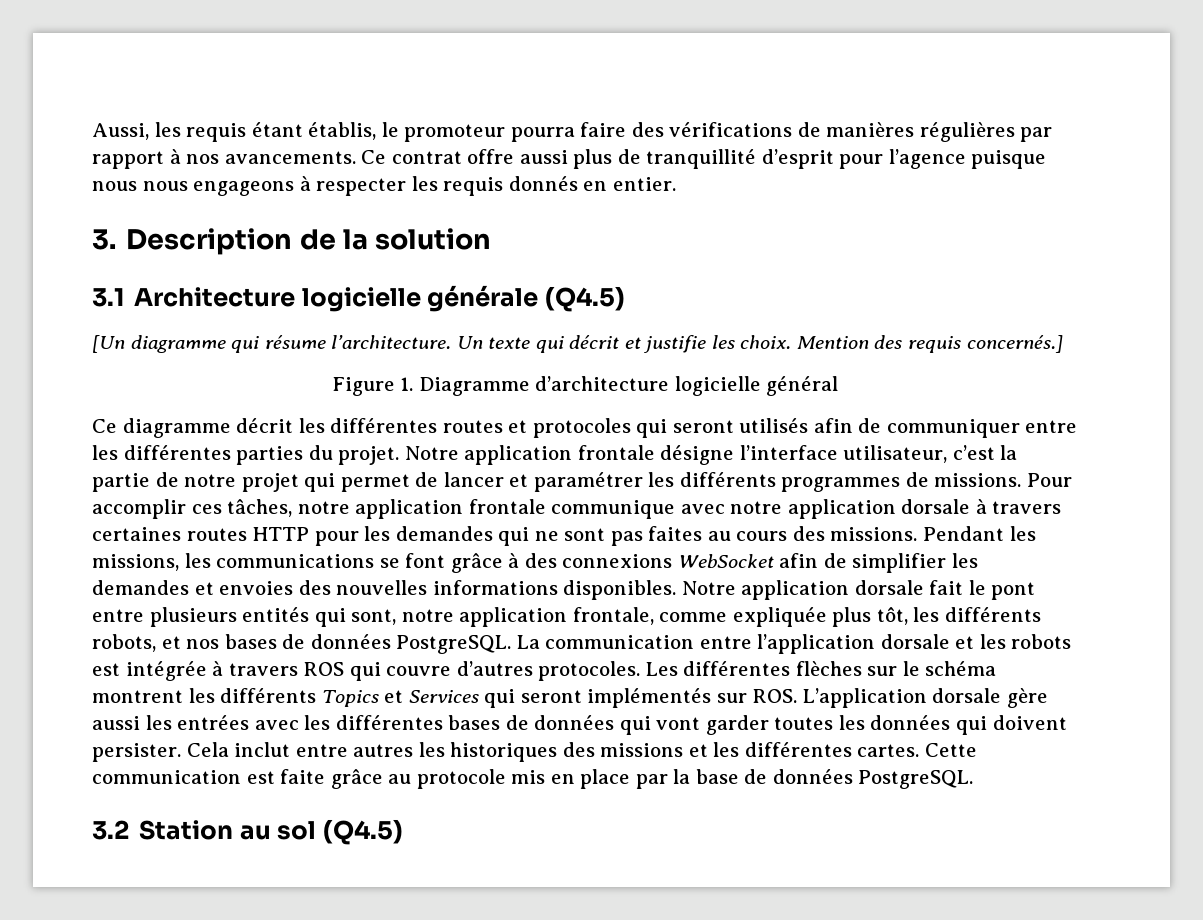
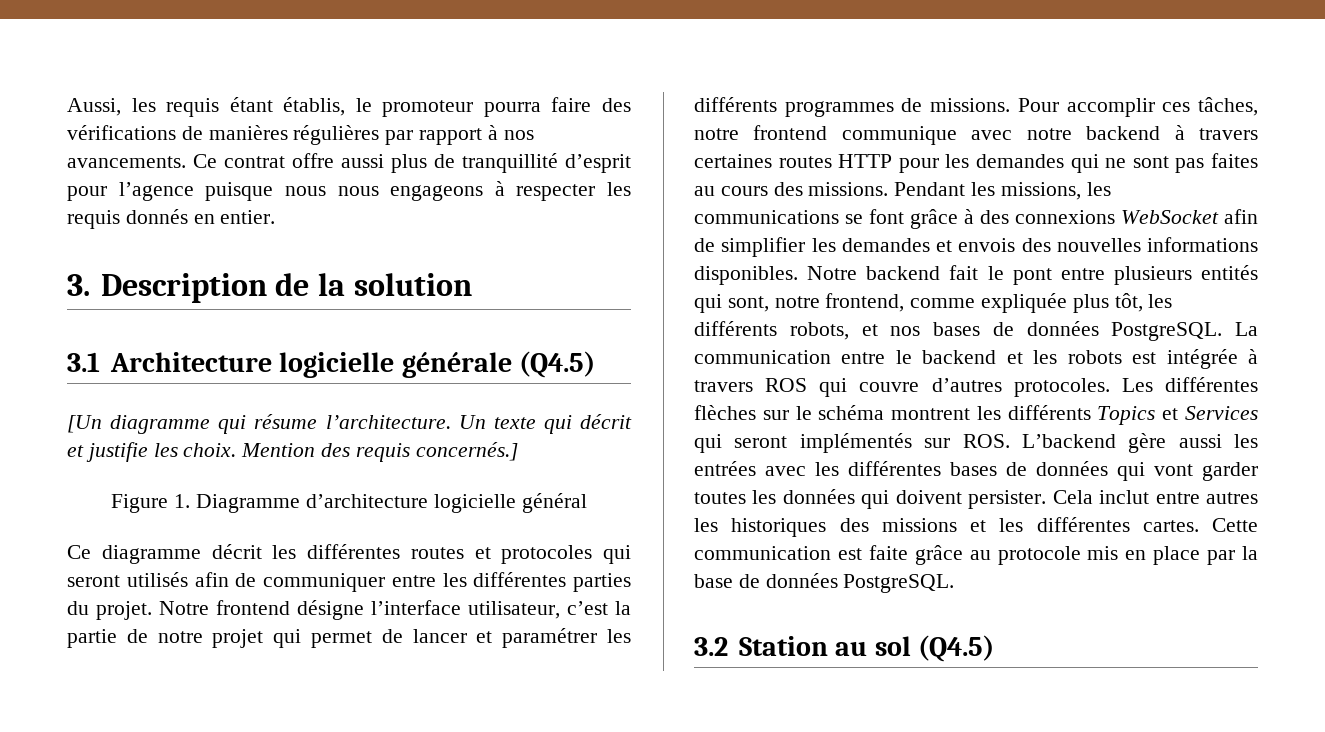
[464,445,655,465] application frontale -> [216,600,290,615] frontend
[355,499,546,519] application frontale -> [753,125,828,140] frontend
[787,499,971,519] application dorsale -> [1086,126,1161,140] backend
[219,581,294,595] envoies -> [958,238,1016,252] envois
[741,580,924,600] application dorsale -> [866,266,941,280] backend
[459,607,654,627] application frontale, -> [825,293,905,312] frontend,
[757,634,950,654] l’application dorsale -> [895,350,997,364] le backend
[802,688,1002,708] L’application dorsale -> [1021,434,1116,448] L’backend

